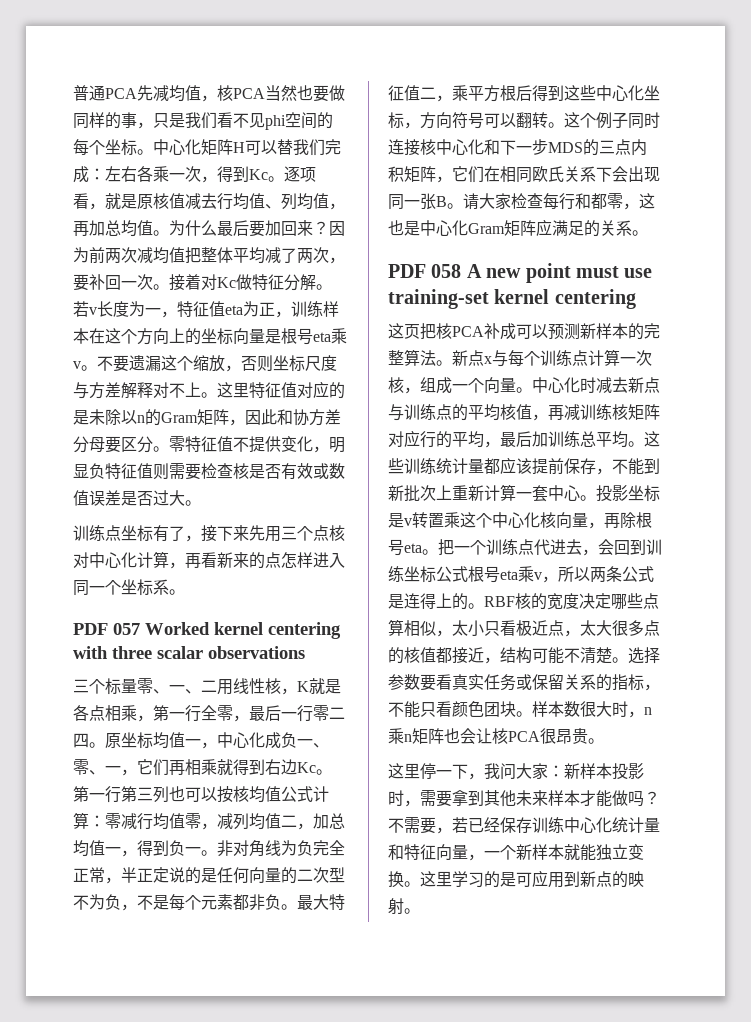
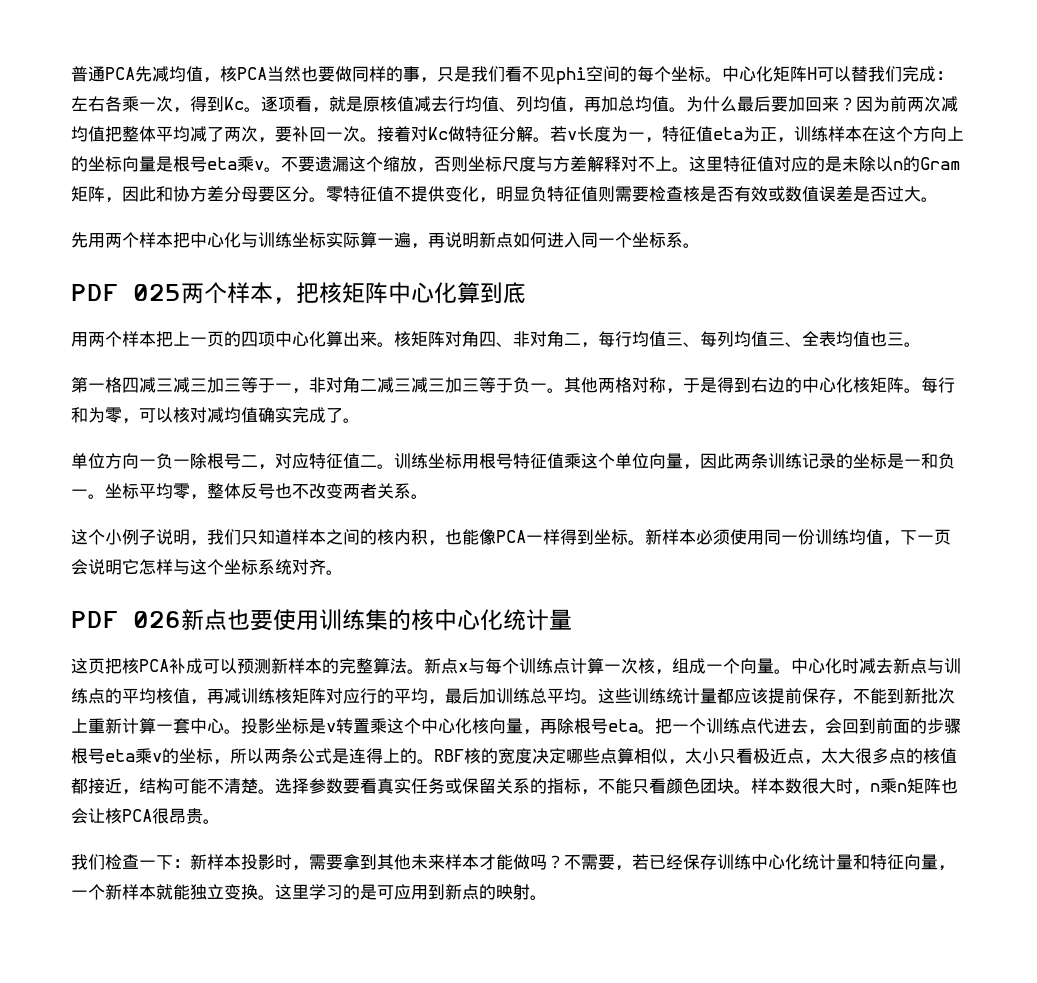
[73,525,345,542] [73,551,313,569] 训练点坐标有了，接下来先用三个点核对中心化计算，再看新来的点怎样 -> [71,232,547,249] 先用两个样本把中心化与训练坐标实际算一遍，再说明新点如何
[113,622,341,639] [73,646,305,659] [73,678,341,695] [73,705,345,722] [73,732,329,749] [73,759,332,776] [73,786,329,803] [73,812,345,830] [73,840,345,857] [73,867,345,884] [73,894,345,911] [388,85,660,102] [388,112,660,129] [388,139,647,156] [388,166,660,183] [388,193,655,210] [388,219,648,237] [388,263,653,283] [388,289,636,309] 057 Worked kernel centering with three scalar observations // 三个标量零、一、二用线性核，K就是各点相乘，第一行全零，最后一行零二四。原坐标均值一，中心化成负一、零、一，它们再相乘就得到右边Kc。第一行第三列也可以按核均值公式计算：零减行均值零，减列均值二，加总均值一，得到负一。非对角线为负完全正常，半正定说的是任何向量的二次型不为负，不是每个元素都非负。最大特征值二，乘平方根后得到这些中心化坐标，方向符号可以翻转。这个例子同时连接核中心化和下一步MDS的三点内积矩阵，它们在相同欧氏关系下会出现同一张B。请大家检查每行和都零，这也是中心化Gram矩阵应满足的关系。 // PDF 058 A new point must use training-set kernel centering -> [133,282,526,304] [71,330,921,348] [71,376,955,394] [71,407,360,424] [71,453,955,470] [71,483,428,500] [71,529,951,546] [71,559,343,575] [71,609,572,631] 025两个样本，把核矩阵中心化算到底 // 用两个样本把上一页的四项中心化算出来。核矩阵对角四、非对角二，每行均值三、每列均值三、全表均值也三。 // 第一格四减三减三加三等于一，非对角二减三减三加三等于负一。其他两格对称，于是得到右边的中心化核矩阵。每行和为零，可以核对减均值确实完成了。 // 单位方向一负一除根号二，对应特征值二。训练坐标用根号特征值乘这个单位向量，因此两条训练记录的坐标是一和负一。坐标平均零，整体反号也不改变两者关系。 // 这个小例子说明，我们只知道样本之间的核内积，也能像PCA一样得到坐标。新样本必须使用同一份训练均值，下一页会说明它怎样与这个坐标系统对齐。 // PDF 026新点也要使用训练集的核中心化统计量
[646,539,662,555] [388,566,542,583] 训练坐标公式根号eta乘v -> [876,718,961,734] [71,748,213,764] 前面的步骤根号eta乘v的坐标
[388,763,548,780] 这里停一下，我问大家 -> [71,854,173,870] 我们检查一下

